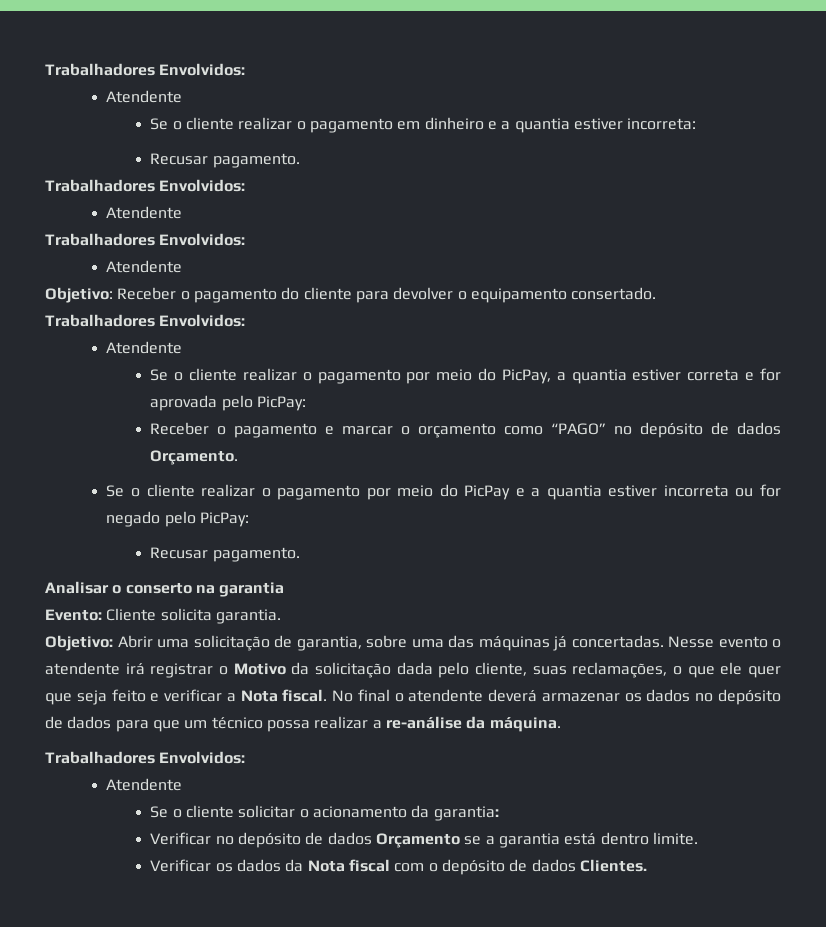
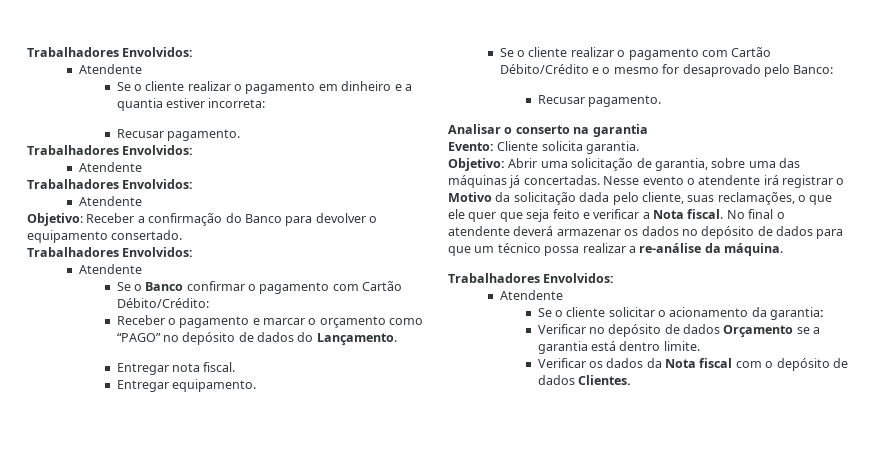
[180,287,352,303] o pagamento do cliente -> [137,213,282,226] a confirmação do Banco
[189,368,781,384] [150,395,306,411] cliente realizar o pagamento por meio do PicPay, a quantia estiver correta e for aprovada pelo PicPay: -> [145,281,403,294] [116,298,209,308] Banco confirmar o pagamento com Cartão Débito/Crédito:
[150,450,239,465] [106,484,782,500] [106,511,250,527] Orçamento. // Se o cliente realizar o pagamento por meio do PicPay e a quantia estiver incorreta ou for negado pelo PicPay: -> [297,332,397,346] [116,362,236,375] [116,379,256,392] [499,47,772,60] [499,64,834,77] do Lançamento. // Entregar nota fiscal. // Entregar equipamento. // Se o cliente realizar o pagamento com Cartão Débito/Crédito e o mesmo for desaprovado pelo Banco:

